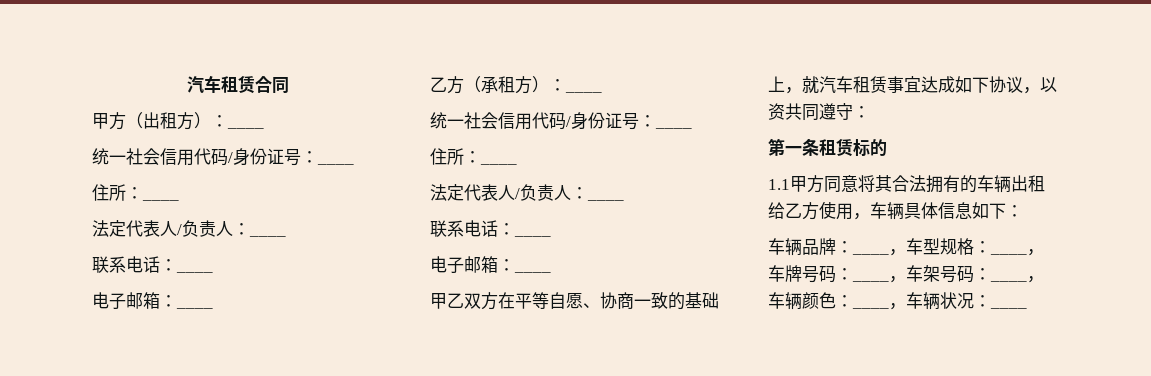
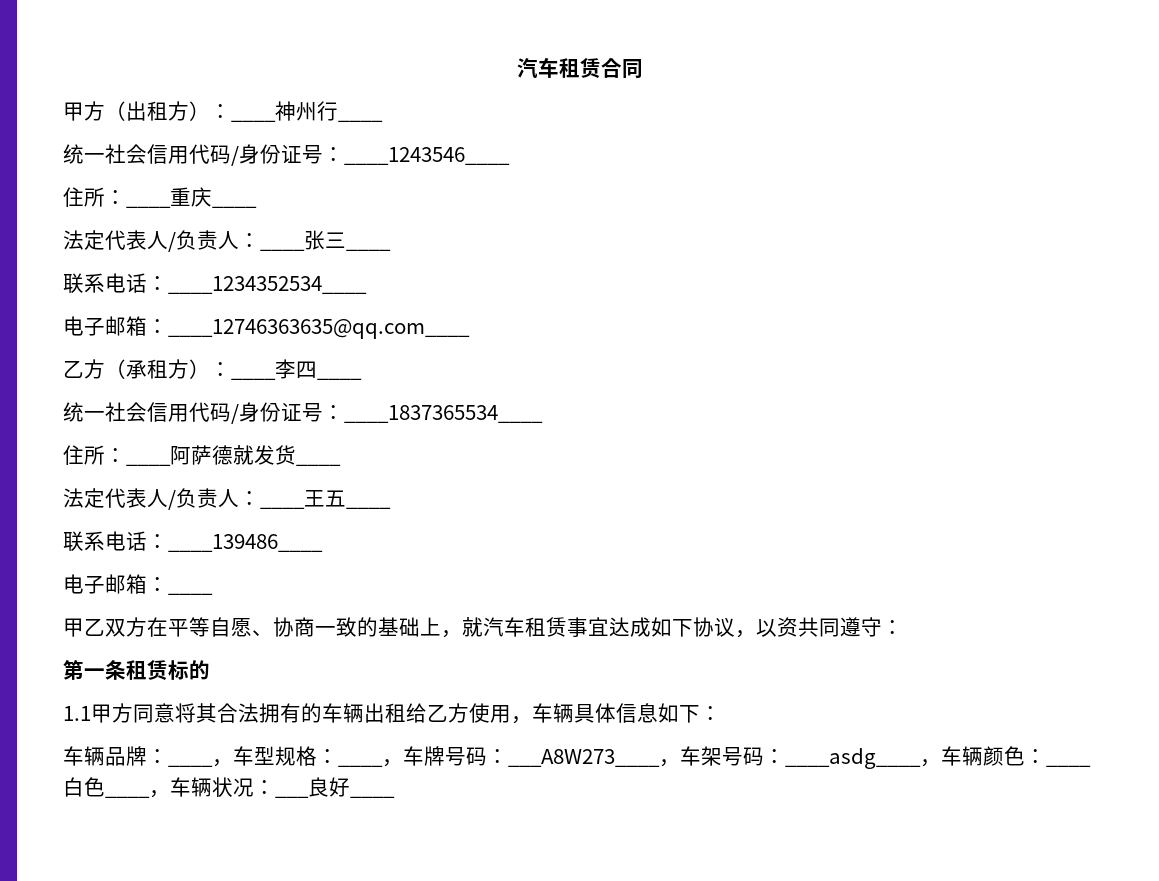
[92,148,318,166] [317,163,354,165] [92,184,143,201] [142,199,179,201] [92,220,250,237] [249,235,286,237] [92,256,177,273] [176,271,213,273] [92,292,177,310] [176,307,213,309] [430,76,566,94] [565,91,602,93] [430,112,656,130] [655,127,692,129] [430,148,481,165] [480,163,517,165] [430,184,588,201] [587,199,624,201] [430,220,515,237] [514,235,551,237] // 统一社会信用代码/身份证号：____ // 住所：____ // 法定代表人/负责人：____ // 联系电话：____ // 电子邮箱：____ // 乙方（承租方）：____ // 统一社会信用代码/身份证号：____ // 住所：____ // 法定代表人/负责人：____ // 联系电话：____ -> [275,101,383,122] [63,144,510,166] [63,187,126,207] [126,187,257,208] [63,230,260,252] [260,230,346,251] [346,248,391,251] [63,273,367,294] [63,316,470,339] [63,359,231,379] [231,359,362,380] [63,402,543,424] [63,445,126,465] [126,445,341,466] [63,488,260,510] [260,490,391,509] [63,531,323,552] 神州行____ // 统一社会信用代码/身份证号：____1243546____ // 住所：____重庆____ // 法定代表人/负责人：____张三____ // 联系电话：____1234352534____ // 电子邮箱：____12746363635@qq.com____ // 乙方（承租方）：____李四____ // 统一社会信用代码/身份证号：____1837365534____ // 住所：____阿萨德就发货____ // 法定代表人/负责人：____王五____ // 联系电话：____139486____
[852,280,889,282] ____ -> [508,749,660,767] ___A8W273____
[990,280,1027,282] ____ -> [785,748,921,769] ____asdg____
(889, 308) none -> [63,777,150,798] 白色____
(991, 301) none -> [275,777,350,798] ___良好

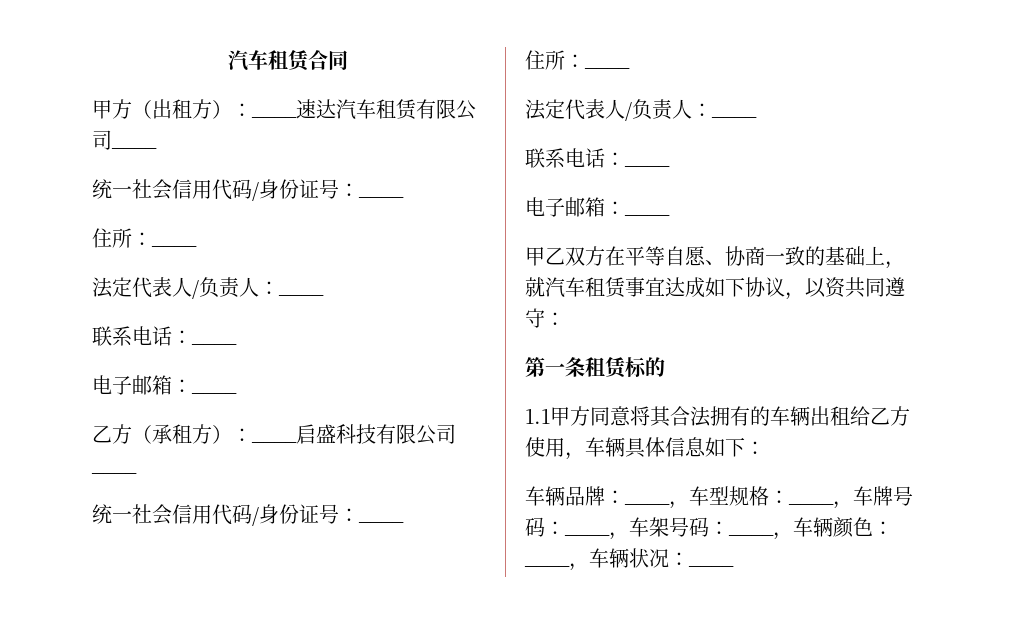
[275,101,383,122] [63,144,510,166] [63,187,126,207] [126,187,257,208] [63,230,260,252] [260,230,346,251] [346,248,391,251] [63,273,367,294] [63,316,470,339] 神州行____ // 统一社会信用代码/身份证号：____1243546____ // 住所：____重庆____ // 法定代表人/负责人：____张三____ // 联系电话：____1234352534____ // 电子邮箱：____12746363635@qq.com____ -> [296,99,476,120] [92,130,157,150] [92,179,359,201] [358,197,404,198] [92,228,152,248] [151,246,197,247] [92,277,279,299] [278,295,324,296] [92,326,192,346] [191,344,237,345] [92,375,192,395] [191,393,237,394] 速达汽车租赁有限公司____ // 统一社会信用代码/身份证号：____ // 住所：____ // 法定代表人/负责人：____ // 联系电话：____ // 电子邮箱：____
[275,359,362,380] [63,402,543,424] [63,445,126,465] [126,445,341,466] [63,488,260,510] [260,490,391,509] [63,531,323,552] 李四____ // 统一社会信用代码/身份证号：____1837365534____ // 住所：____阿萨德就发货____ // 法定代表人/负责人：____王五____ // 联系电话：____139486____ -> [296,424,456,445] [91,473,137,474] [92,504,359,526] [358,522,404,523] [525,50,585,70] [584,68,630,69] [525,99,712,121] [711,117,757,118] [525,148,625,168] [624,166,670,167] 启盛科技有限公司____ // 统一社会信用代码/身份证号：____ // 住所：____ // 法定代表人/负责人：____ // 联系电话：____
[508,749,660,767] ___A8W273____ -> [564,535,610,536] ____
[785,748,921,769] ____asdg____ -> [728,535,774,536] ____
[63,777,150,798] 白色____ -> (570, 566) none
[275,777,350,798] ___良好 -> (689, 559) none

